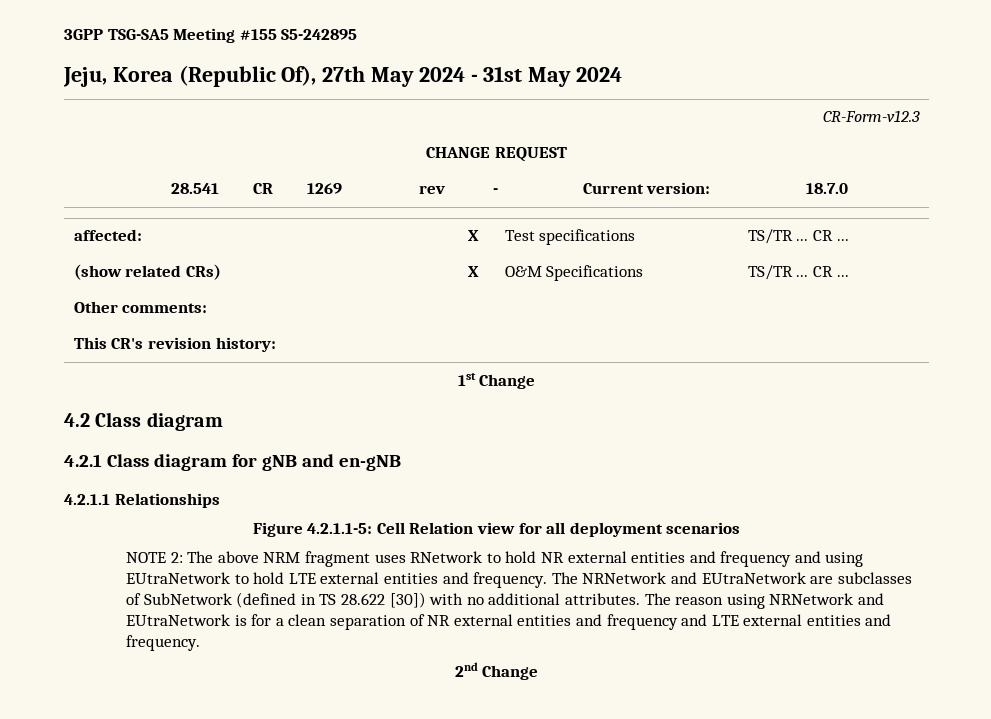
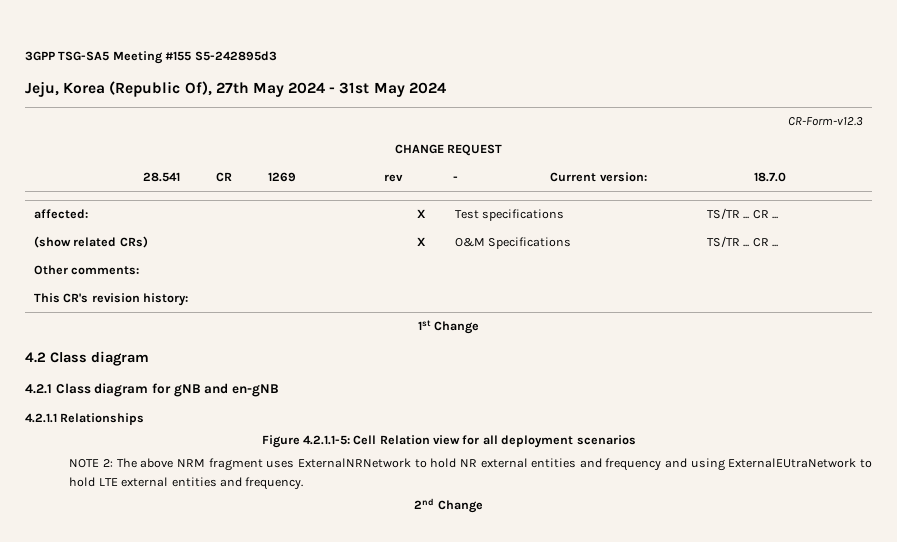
[281,29,358,40] S5-242895 -> [194,51,277,61] S5-242895d3
[410,551,483,563] RNetwork -> [297,458,411,468] ExternalNRNetwork
[126,572,231,584] EUtraNetwork -> [728,458,857,468] ExternalEUtraNetwork
[551,572,912,584] [126,592,884,609] [126,614,892,630] [126,635,201,651] The NRNetwork and EUtraNetwork are subclasses of SubNetwork (defined in TS 28.622 [30]) with no additional attributes. The reason using NRNetwork and EUtraNetwork is for a clean separation of NR external entities and frequency and LTE external entities and frequency. -> (304, 483) none

